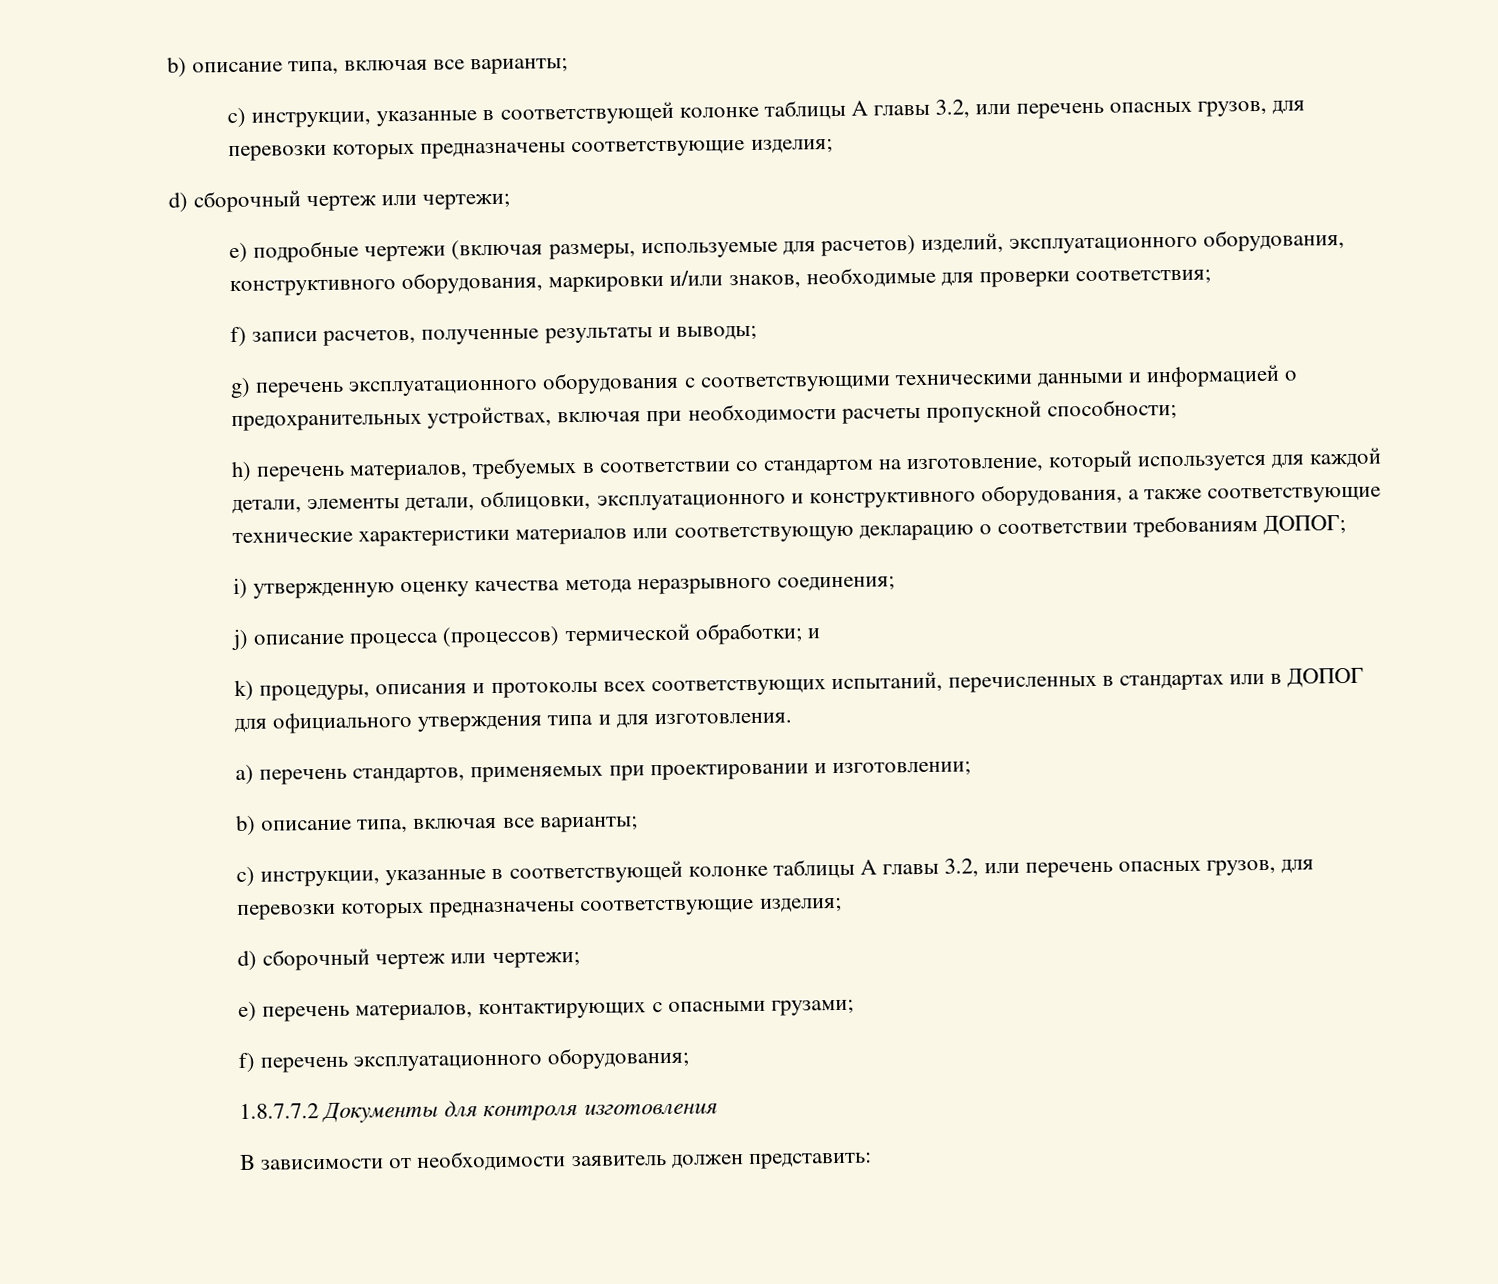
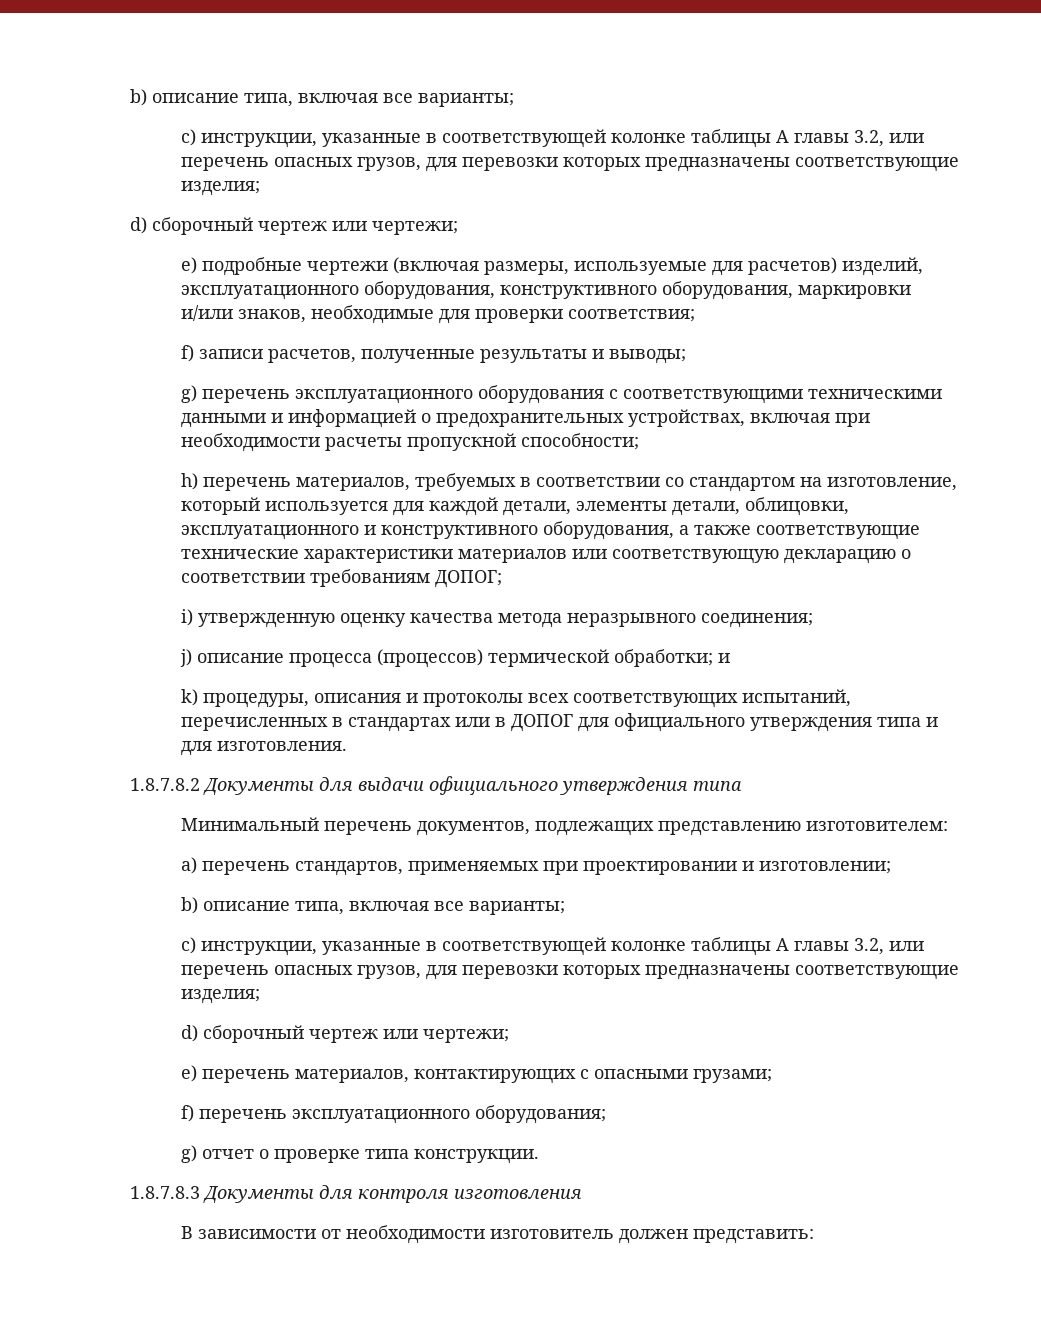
(792, 718) none -> [129,776,742,795] [181,817,949,836] // 1.8.7.8.2 Документы для выдачи официального утверждения типа // Минимальный перечень документов, подлежащих представлению изготовителем:
[239,1103,320,1119] 1.8.7.7.2 -> [181,1145,540,1164] [129,1186,200,1199] g) отчет о проверке типа конструкции. // 1.8.7.8.3
[570,1155,667,1167] заявитель -> [490,1229,615,1239] изготовитель

